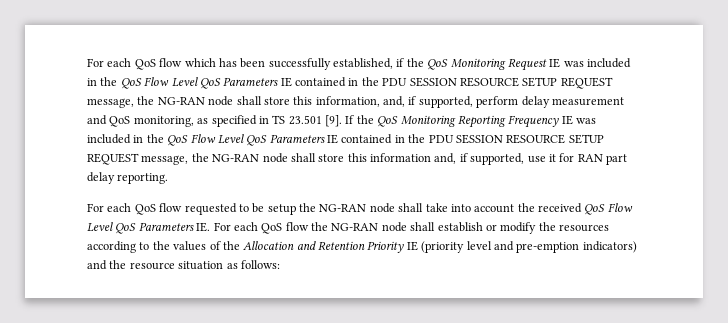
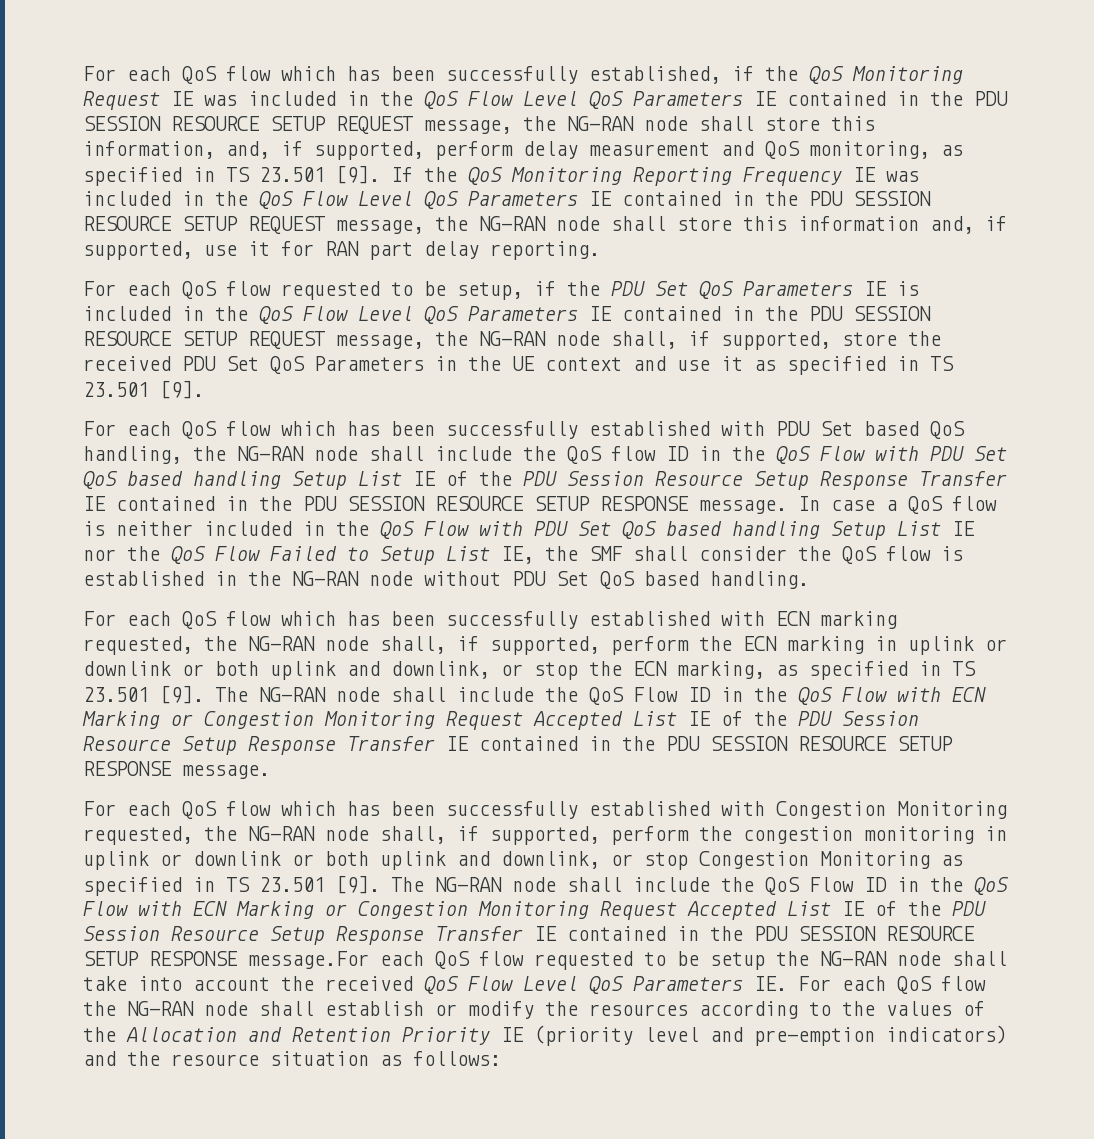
(265, 208) none -> [457,281,919,300] [83,306,931,324] [83,331,941,350] [83,356,954,375] [83,380,204,399] [83,421,965,439] [83,446,1007,464] [83,471,1007,490] [83,496,997,514] [83,521,974,540] [83,546,963,565] [83,571,809,589] [83,611,897,629] [83,636,1007,655] [83,661,976,680] [83,685,986,705] [82,711,919,730] [83,736,953,755] [83,761,270,779] [83,801,1007,819] [83,826,1007,845] [83,851,963,870] [83,875,1009,896] [83,901,986,920] [83,926,974,945] [83,951,699,970] setup, if the PDU Set QoS Parameters IE is included in the QoS Flow Level QoS Parameters IE contained in the PDU SESSION RESOURCE SETUP REQUEST message, the NG-RAN node shall, if supported, store the received PDU Set QoS Parameters in the UE context and use it as specified in TS 23.501 [9]. // For each QoS flow which has been successfully established with PDU Set based QoS handling, the NG-RAN node shall include the QoS flow ID in the QoS Flow with PDU Set QoS based handling Setup List IE of the PDU Session Resource Setup Response Transfer IE contained in the PDU SESSION RESOURCE SETUP RESPONSE message. In case a QoS flow is neither included in the QoS Flow with PDU Set QoS based handling Setup List IE nor the QoS Flow Failed to Setup List IE, the SMF shall consider the QoS flow is established in the NG-RAN node without PDU Set QoS based handling. // For each QoS flow which has been successfully established with ECN marking requested, the NG-RAN node shall, if supported, perform the ECN marking in uplink or downlink or both uplink and downlink, or stop the ECN marking, as specified in TS 23.501 [9]. The NG-RAN node shall include the QoS Flow ID in the QoS Flow with ECN Marking or Congestion Monitoring Request Accepted List IE of the PDU Session Resource Setup Response Transfer IE contained in the PDU SESSION RESOURCE SETUP RESPONSE message. // For each QoS flow which has been successfully established with Congestion Monitoring requested, the NG-RAN node shall, if supported, perform the congestion monitoring in uplink or downlink or both uplink and downlink, or stop Congestion Monitoring as specified in TS 23.501 [9]. The NG-RAN node shall include the QoS Flow ID in the QoS Flow with ECN Marking or Congestion Monitoring Request Accepted List IE of the PDU Session Resource Setup Response Transfer IE contained in the PDU SESSION RESOURCE SETUP RESPONSE message.For each QoS flow requested to be

